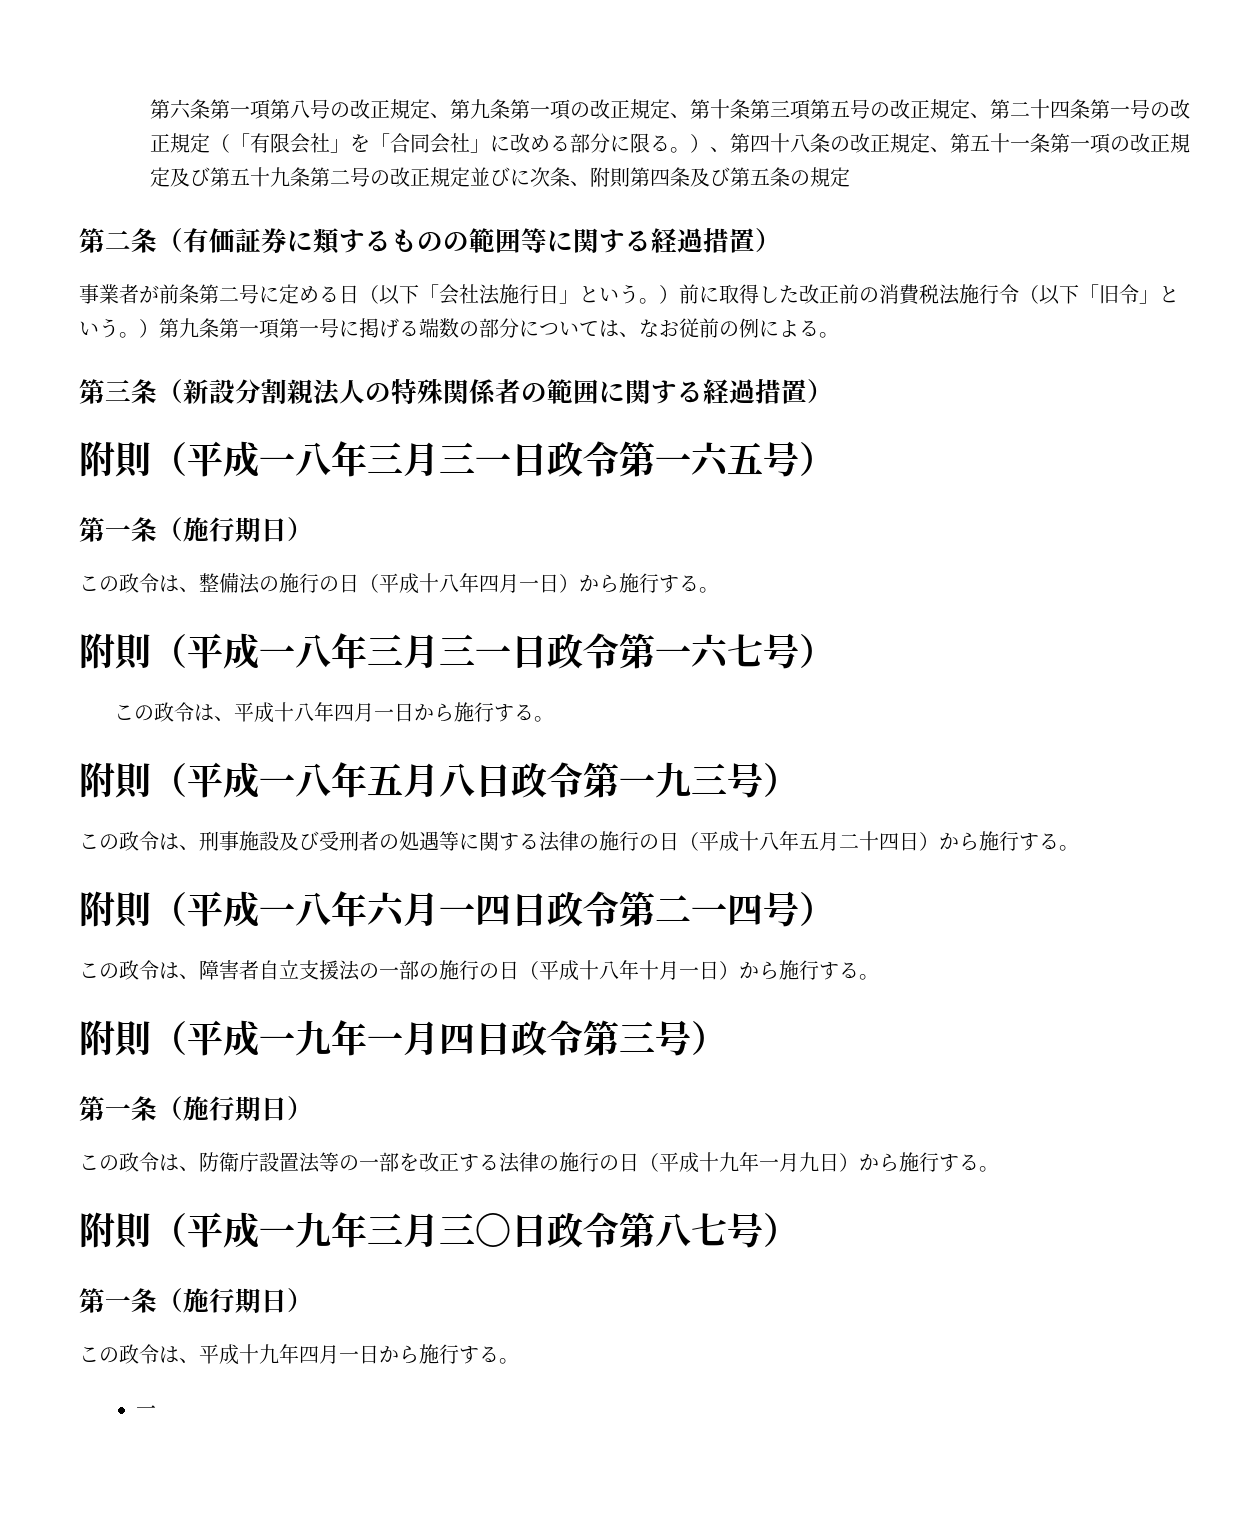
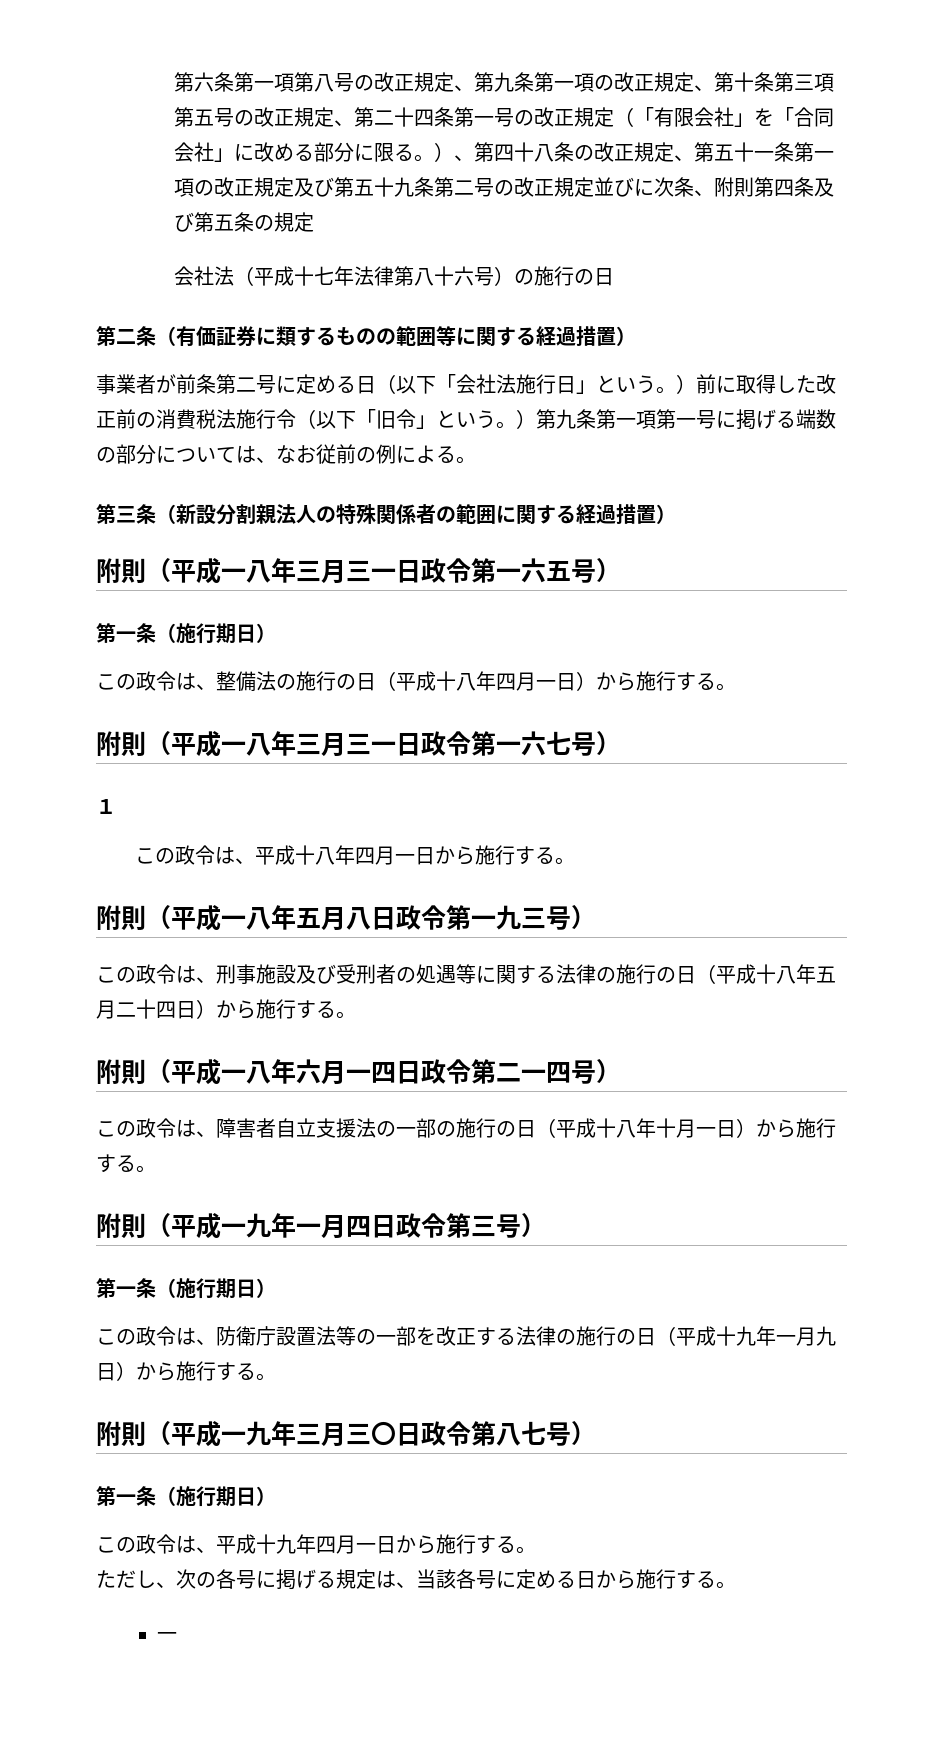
(850, 177) none -> [173,266,614,286] // 会社法（平成十七年法律第八十六号）の施行の日
(835, 650) none -> [96,799,116,814] // １
(519, 1361) none -> [96,1569,736,1590] // ただし、次の各号に掲げる規定は、当該各号に定める日から施行する。

